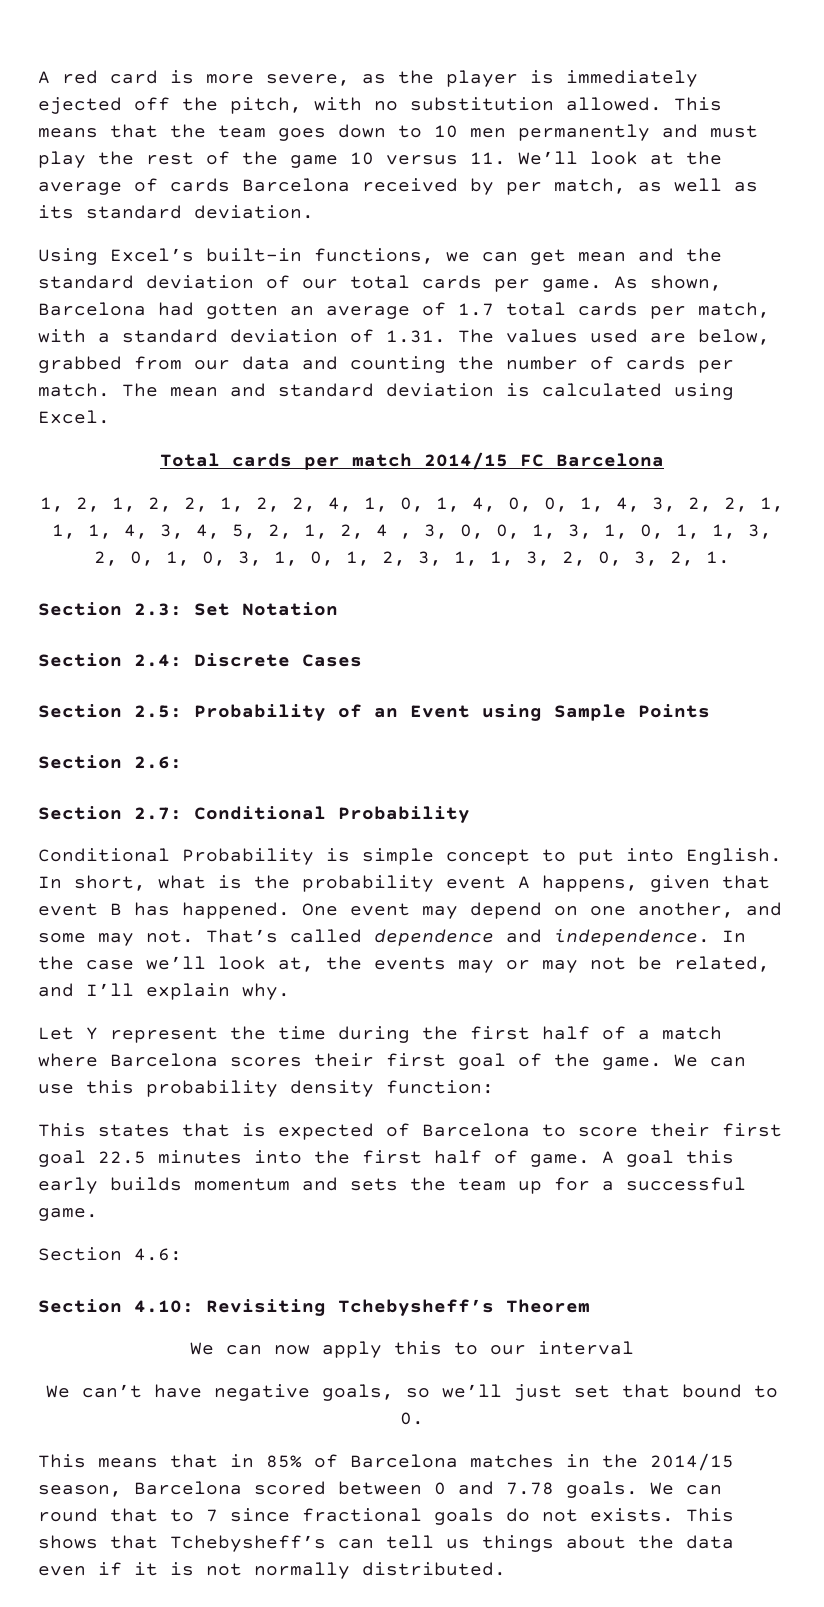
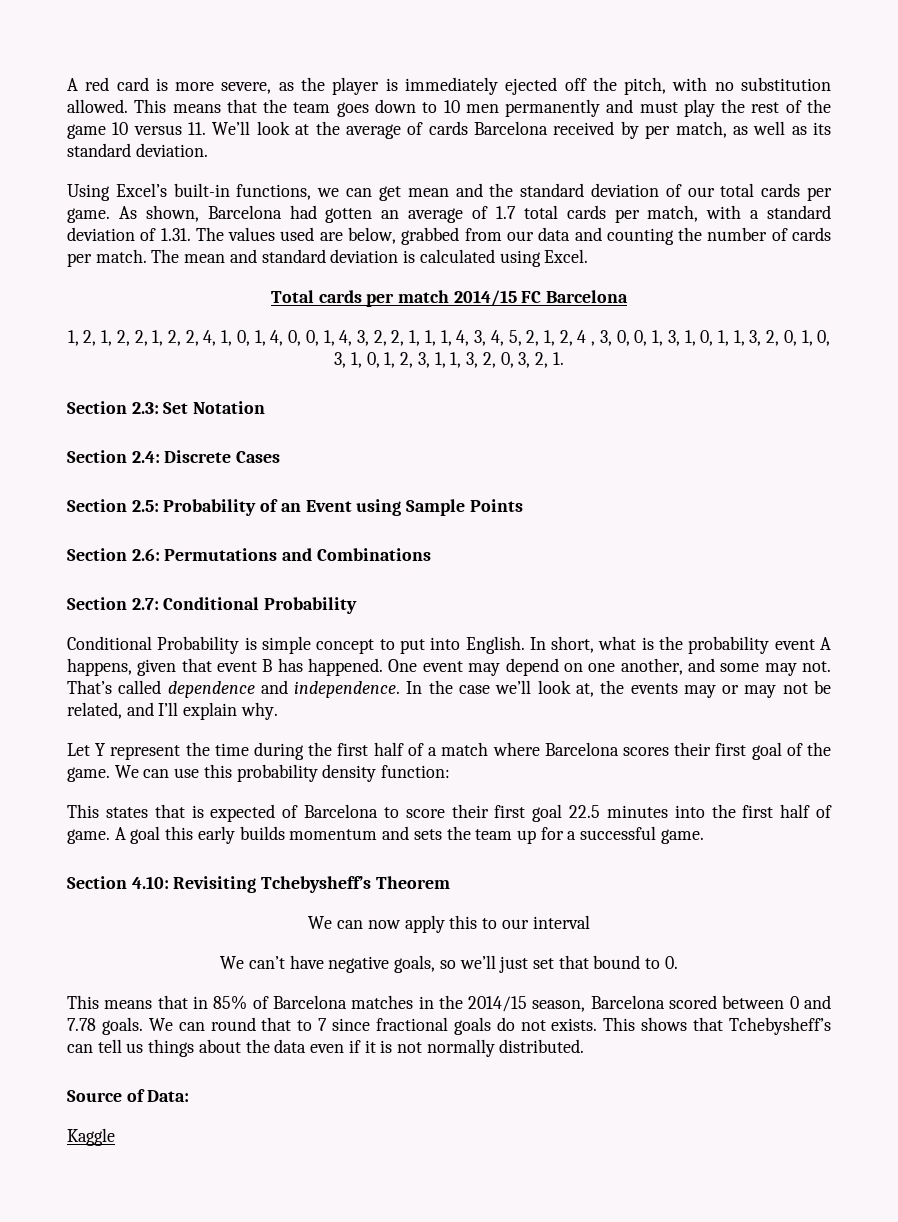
(182, 762) none -> [164,548,431,561] Permutations and Combinations
[38,1247,182,1261] // Section 4.6: -> (704, 836) none
(506, 1569) none -> [67,1089,190,1102] [67,1128,115,1146] // Source of Data: // Kaggle

